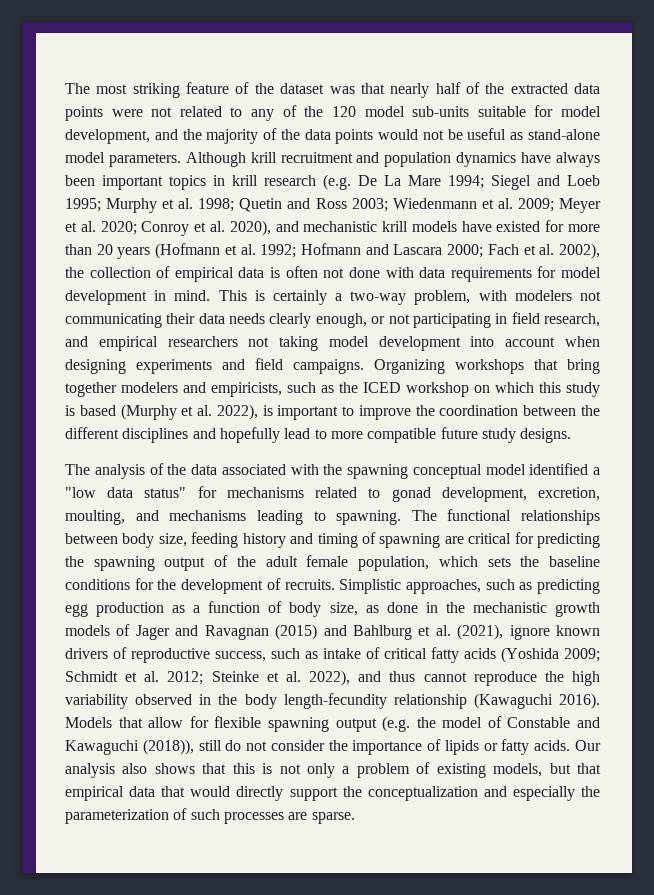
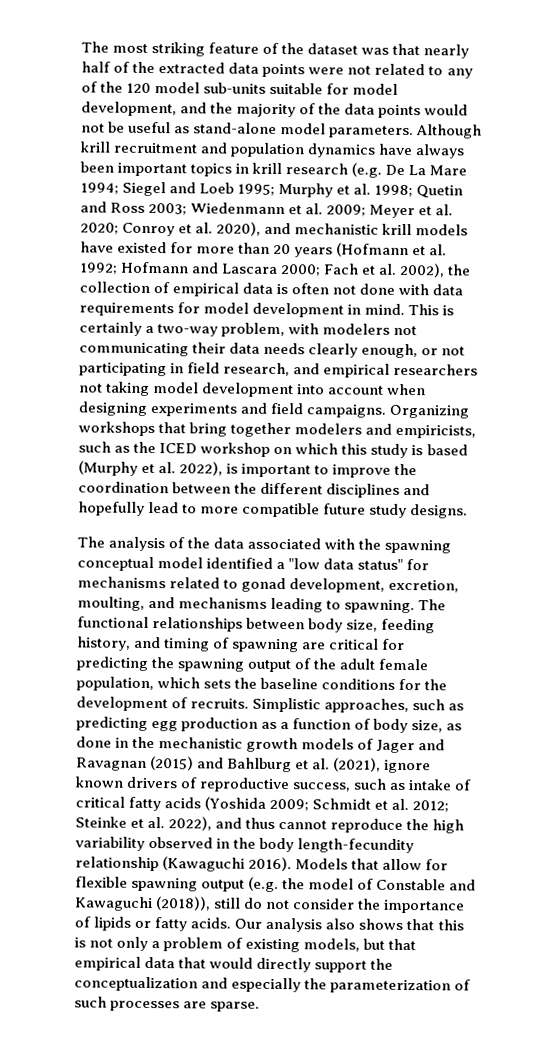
[242,533,286,548] history -> [77,636,131,651] history,

